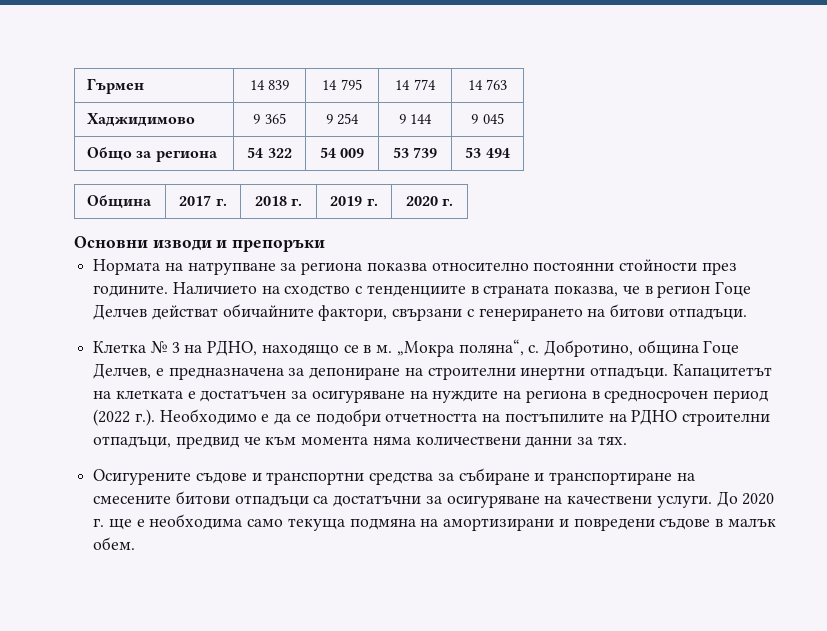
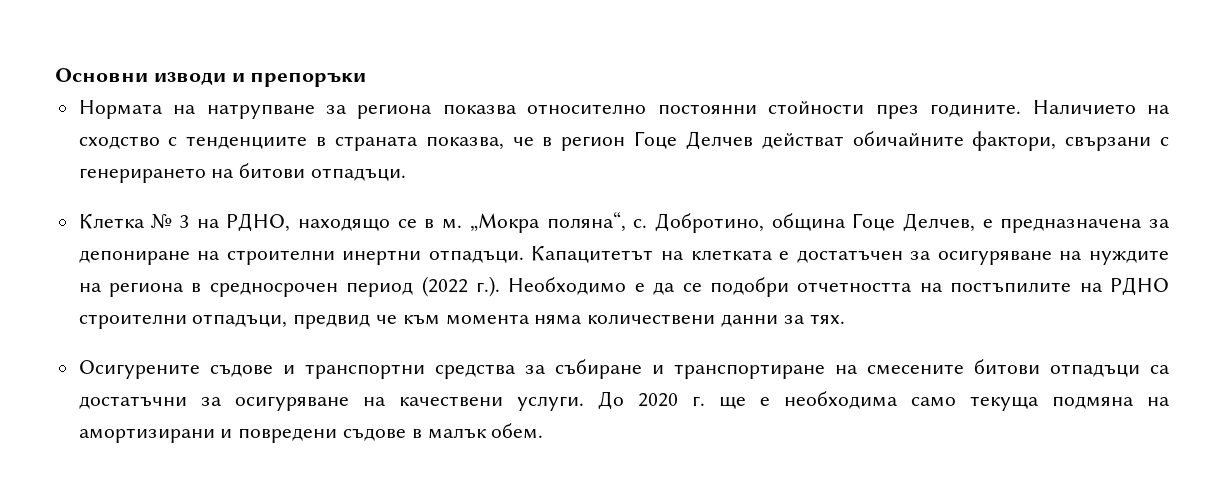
[87,78,145,94] [249,80,290,90] [322,79,362,90] [395,79,436,90] [467,79,508,90] [87,113,196,127] [253,113,286,124] [325,113,360,125] [398,114,433,124] [471,113,504,124] [87,147,218,162] [247,147,292,158] [319,147,365,158] [392,147,438,158] [465,147,510,158] [87,195,153,209] [179,195,227,206] [254,196,303,206] [330,196,378,206] [405,196,454,206] Гърмен | 14 839 | 14 795 | 14 774 | 14 763 // Хаджидимово | 9 365 | 9 254 | 9 144 | 9 045 // Общо за региона | 54 322 | 54 009 | 53 739 | 53 494 // Община | 2017 г. | 2018 г. | 2019 г. | 2020 г. // -> (55, 75) none

